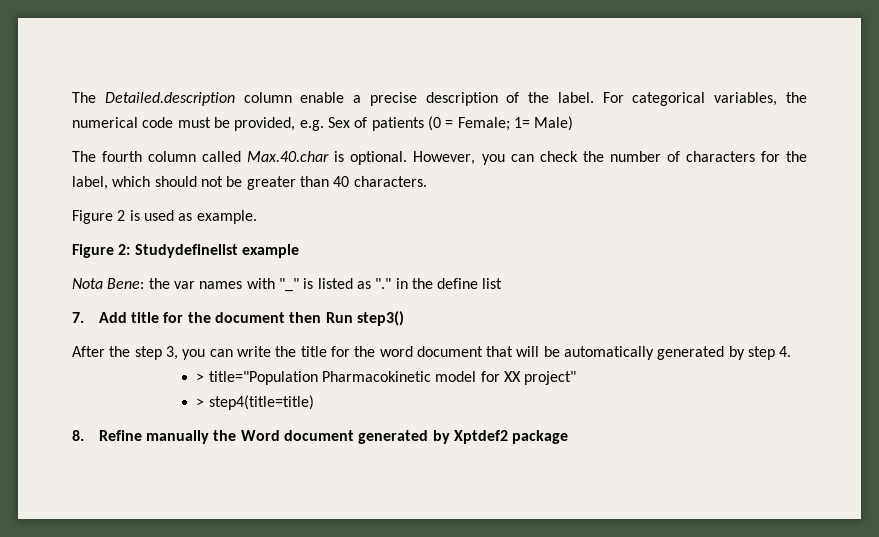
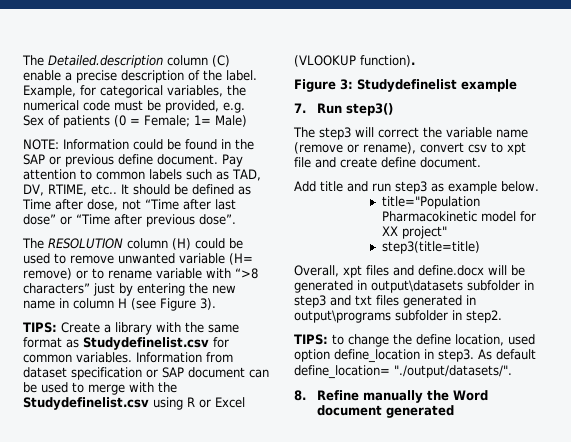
(292, 97) none -> [212,55,230,67] (C)
[602,92,624,103] For -> [23,85,96,98] Example, for
[72,151,807,165] [72,176,427,190] [72,210,257,224] [72,244,299,258] [72,278,503,292] [72,311,404,326] [72,346,792,360] [196,373,205,382] The fourth column called Max.40.char is optional. However, you can check the number of characters for the label, which should not be greater than 40 characters. // Figure 2 is used as example. // Figure 2: Studydefinelist example // Nota Bene: the var names with "_" is listed as "." in the define list // 7. Add title for the document then Run step3() // After the step 3, you can write the title for the word document that will be automatically generated by step 4. // > -> [23,139,254,150] [23,154,243,167] [23,169,261,181] [23,184,251,196] [22,199,236,211] [23,214,236,227] [22,238,243,250] [23,253,253,265] [23,268,258,280] [23,283,236,296] [23,298,216,311] [23,322,239,335] [23,337,229,350] [23,352,233,363] [23,367,269,380] [23,382,177,395] [23,397,245,410] [294,55,415,67] [294,79,517,92] [294,103,393,116] [293,127,528,140] [294,142,526,155] [294,157,481,168] [294,181,539,194] NOTE: Information could be found in the SAP or previous define document. Pay attention to common labels such as TAD, DV, RTIME, etc.. It should be defined as Time after dose, not “Time after last dose” or “Time after previous dose”. // The RESOLUTION column (H) could be used to remove unwanted variable (H= remove) or to rename variable with “>8 characters” just by entering the new name in column H (see Figure 3). // TIPS: Create a library with the same format as Studydefinelist.csv for common variables. Information from dataset specification or SAP document can be used to merge with the Studydefinelist.csv using R or Excel (VLOOKUP function). // Figure 3: Studydefinelist example // 7. Run step3() // The step3 will correct the variable name (remove or rename), convert csv to xpt file and create define document. // Add title and run step3 as example below. //
[196,395,314,410] > step4(title=title) -> [381,241,480,254] [294,265,525,278] [294,280,534,293] [294,295,476,308] [294,310,502,323] [294,334,535,347] [294,349,536,363] [294,365,512,379] step3(title=title) // Overall, xpt files and define.docx will be generated in output\datasets subfolder in step3 and txt files generated in output\programs subfolder in step2. // TIPS: to change the define location, used option define_location in step3. As default define_location= "./output/datasets/".
[432,430,569,444] by Xptdef2 package -> (454, 411) none

